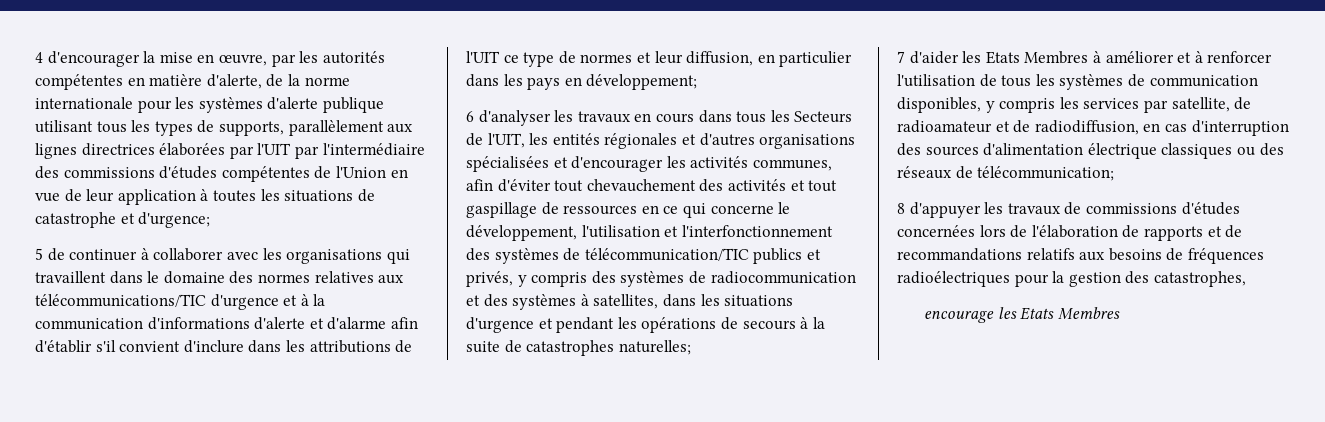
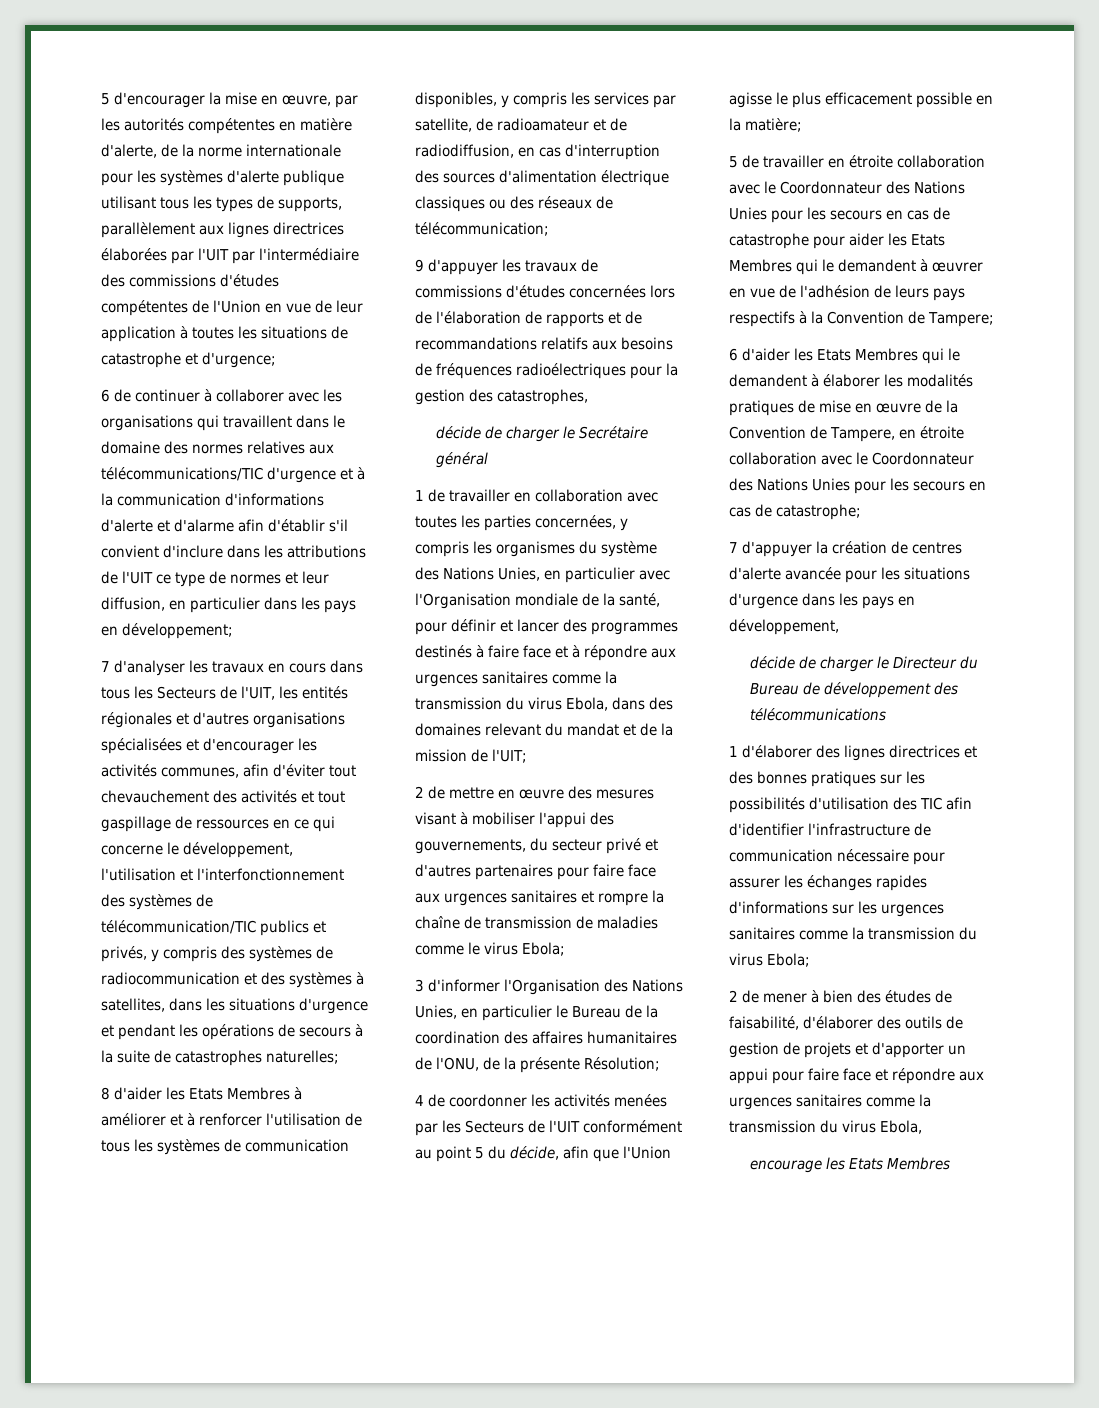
[35,52,43,63] 4 -> [101,93,110,105] 5
[35,248,43,260] 5 -> [101,389,110,402] 6
[466,111,474,122] 6 -> [101,661,110,672] 7
[897,51,905,63] 7 -> [101,1087,110,1100] 8
[897,203,905,214] 8 -> [415,259,424,272] 9
(1246, 279) none -> [436,426,649,442] [436,452,489,468] [415,489,659,502] [415,515,629,531] [415,541,658,557] [415,567,671,583] [415,593,661,609] [415,619,679,635] [415,645,677,661] [415,671,618,687] [415,697,674,711] [415,723,674,736] [415,749,528,763] [415,786,655,799] [415,812,615,828] [415,838,659,854] [415,864,657,880] [415,890,665,906] [415,916,659,929] [415,942,566,956] [415,979,684,995] [415,1005,659,1021] [415,1031,678,1044] [415,1057,661,1073] [415,1094,668,1107] [415,1120,683,1136] [415,1146,672,1162] [729,92,994,108] [729,118,803,132] [729,155,986,168] [729,181,966,194] [729,207,951,223] [729,233,946,249] [729,259,984,275] [729,285,966,301] [729,311,995,327] [729,348,961,364] [729,374,974,387] [729,400,959,416] [729,426,965,442] [729,452,975,465] [729,478,987,494] [729,504,862,520] [729,541,963,557] [729,567,971,583] [729,593,916,609] [729,619,839,635] [750,656,979,672] [750,682,959,698] [750,708,887,721] [729,745,978,761] [729,771,926,787] [729,797,973,813] [729,823,932,836] [729,849,946,865] [729,875,928,891] [729,901,945,917] [729,927,978,940] [729,953,811,967] [729,990,953,1003] [729,1016,964,1030] [729,1042,967,1058] [729,1068,985,1084] [729,1094,932,1110] [729,1120,923,1134] // décide de charger le Secrétaire général // 1 de travailler en collaboration avec toutes les parties concernées, y compris les organismes du système des Nations Unies, en particulier avec l'Organisation mondiale de la santé, pour définir et lancer des programmes destinés à faire face et à répondre aux urgences sanitaires comme la transmission du virus Ebola, dans des domaines relevant du mandat et de la mission de l'UIT; // 2 de mettre en œuvre des mesures visant à mobiliser l'appui des gouvernements, du secteur privé et d'autres partenaires pour faire face aux urgences sanitaires et rompre la chaîne de transmission de maladies comme le virus Ebola; // 3 d'informer l'Organisation des Nations Unies, en particulier le Bureau de la coordination des affaires humanitaires de l'ONU, de la présente Résolution; // 4 de coordonner les activités menées par les Secteurs de l'UIT conformément au point 5 du décide, afin que l'Union agisse le plus efficacement possible en la matière; // 5 de travailler en étroite collaboration avec le Coordonnateur des Nations Unies pour les secours en cas de catastrophe pour aider les Etats Membres qui le demandent à œuvrer en vue de l'adhésion de leurs pays respectifs à la Convention de Tampere; // 6 d'aider les Etats Membres qui le demandent à élaborer les modalités pratiques de mise en œuvre de la Convention de Tampere, en étroite collaboration avec le Coordonnateur des Nations Unies pour les secours en cas de catastrophe; // 7 d'appuyer la création de centres d'alerte avancée pour les situations d'urgence dans les pays en développement, // décide de charger le Directeur du Bureau de développement des télécommunications // 1 d'élaborer des lignes directrices et des bonnes pratiques sur les possibilités d'utilisation des TIC afin d'identifier l'infrastructure de communication nécessaire pour assurer les échanges rapides d'informations sur les urgences sanitaires comme la transmission du virus Ebola; // 2 de mener à bien des études de faisabilité, d'élaborer des outils de gestion de projets et d'apporter un appui pour faire face et répondre aux urgences sanitaires comme la transmission du virus Ebola,

